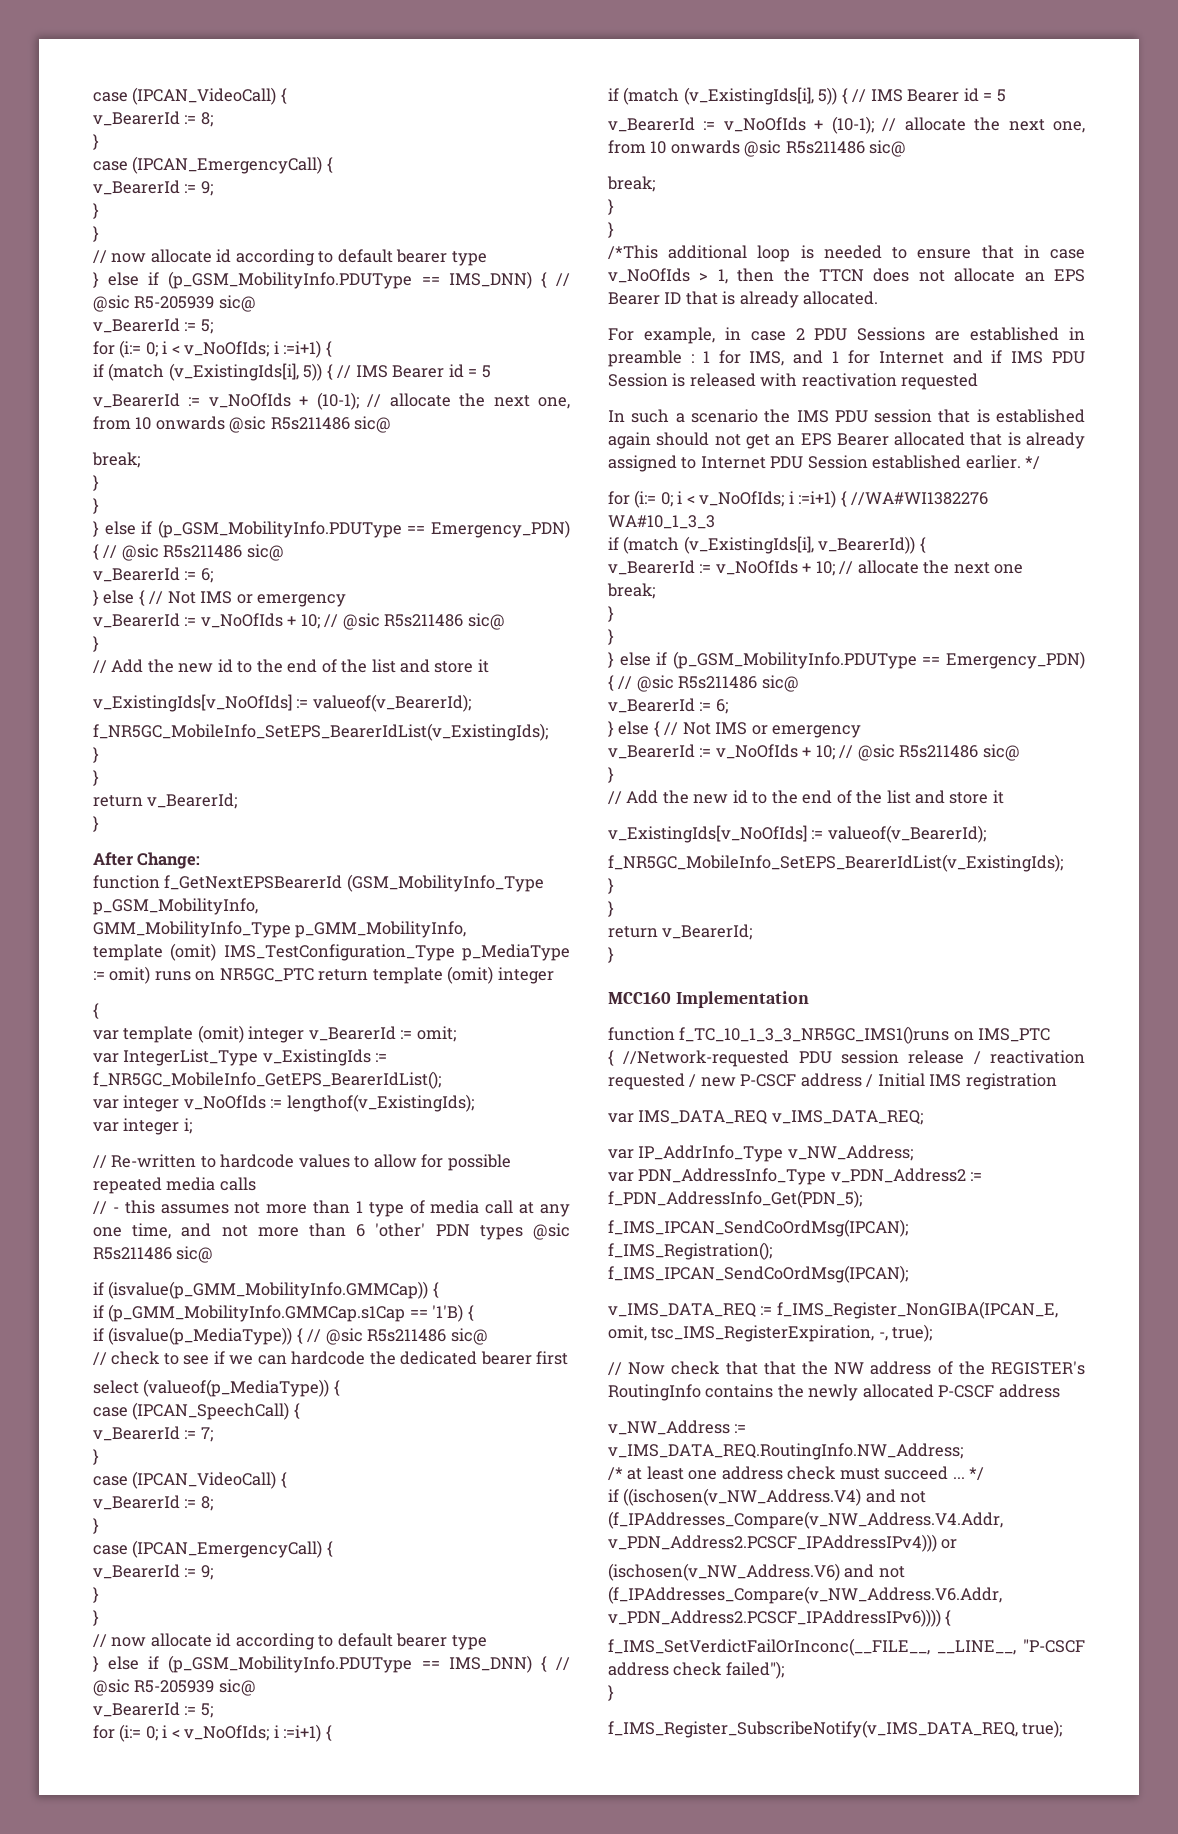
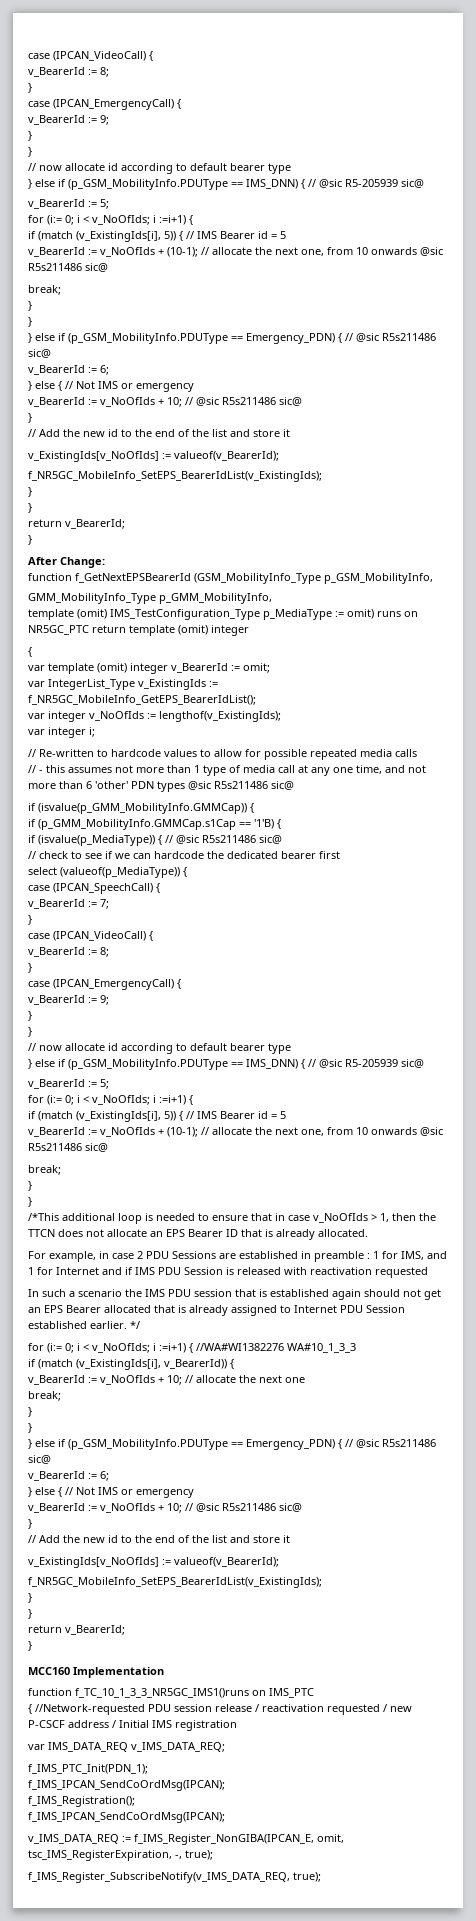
[608,1145,913,1162] [608,1168,983,1185] [608,1190,862,1208] var IP_AddrInfo_Type v_NW_Address; // var PDN_AddressInfo_Type v_PDN_Address2 := f_PDN_AddressInfo_Get(PDN_5); -> [28,1764,148,1774] f_IMS_PTC_Init(PDN_1);
[608,1361,1085,1376] [608,1384,1060,1401] [608,1420,747,1435] [608,1443,963,1460] [608,1466,985,1481] [608,1488,927,1506] [608,1511,1003,1529] [608,1534,958,1552] [608,1563,905,1581] [608,1586,1002,1604] [608,1609,952,1627] [608,1638,1085,1656] [608,1661,784,1679] [608,1685,614,1701] // // Now check that that the NW address of the REGISTER's RoutingInfo contains the newly allocated P-CSCF address // v_NW_Address := v_IMS_DATA_REQ.RoutingInfo.NW_Address; // /* at least one address check must succeed ... */ // if ((ischosen(v_NW_Address.V4) and not (f_IPAddresses_Compare(v_NW_Address.V4.Addr, v_PDN_Address2.PCSCF_IPAddressIPv4))) or // (ischosen(v_NW_Address.V6) and not (f_IPAddresses_Compare(v_NW_Address.V6.Addr, v_PDN_Address2.PCSCF_IPAddressIPv6)))) { // f_IMS_SetVerdictFailOrInconc(__FILE__, __LINE__, "P-CSCF address check failed"); // } -> (213, 1855) none

